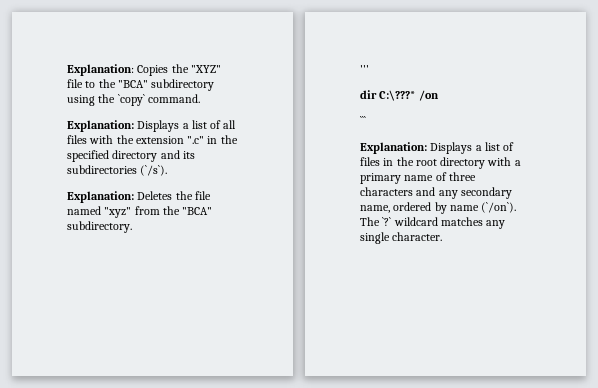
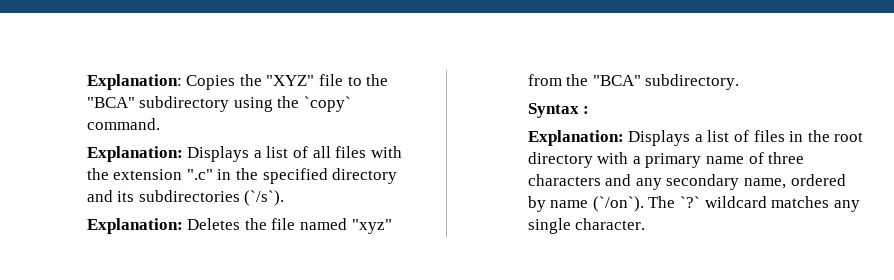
[360,65,370,73] [360,90,439,101] [360,116,367,125] ''' // dir C:\???* /on // ``` -> [527,103,590,118] Syntax :

